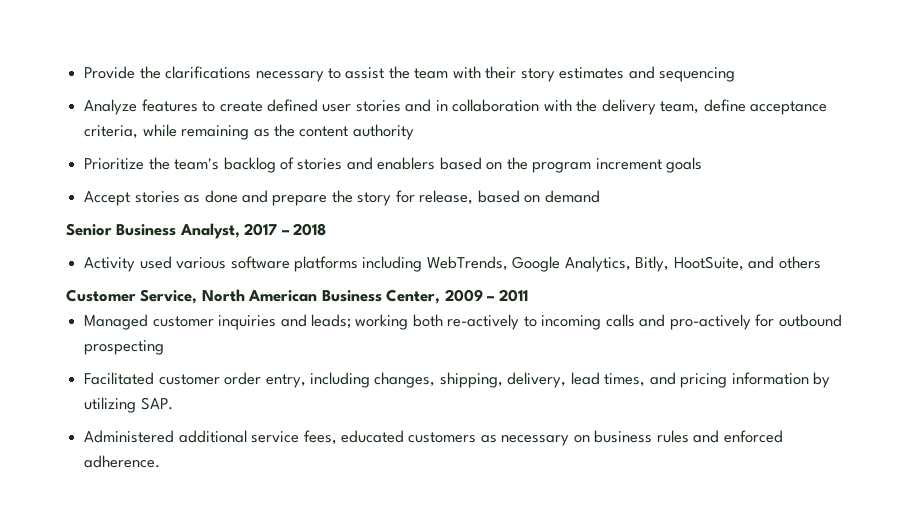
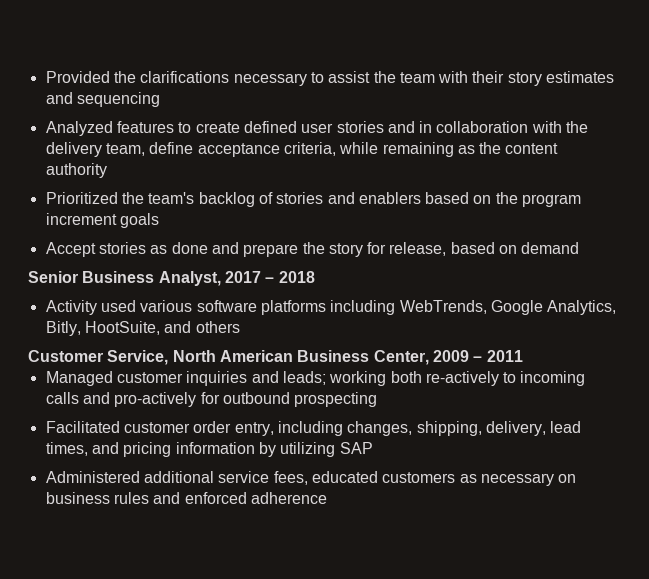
[84,66,136,79] Provide -> [45,71,110,83] Provided
[84,99,138,115] Analyze -> [45,121,113,136] Analyzed
[84,158,145,170] Prioritize -> [45,192,118,204] Prioritized
[140,397,173,410] SAP. -> [339,442,373,454] SAP
[84,455,161,468] adherence. -> [250,492,327,504] adherence

